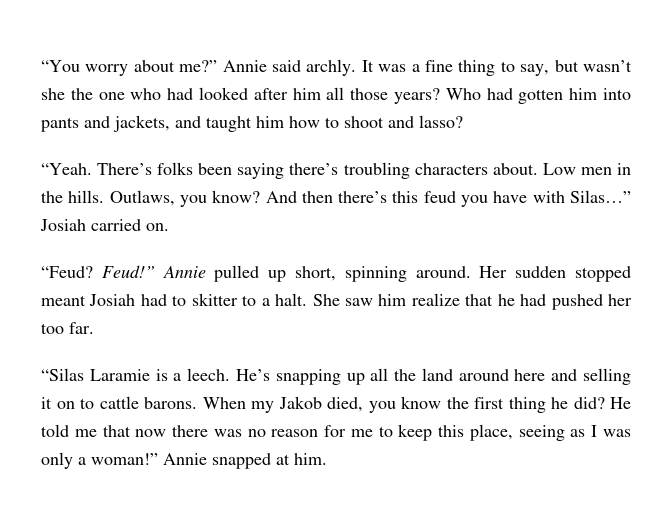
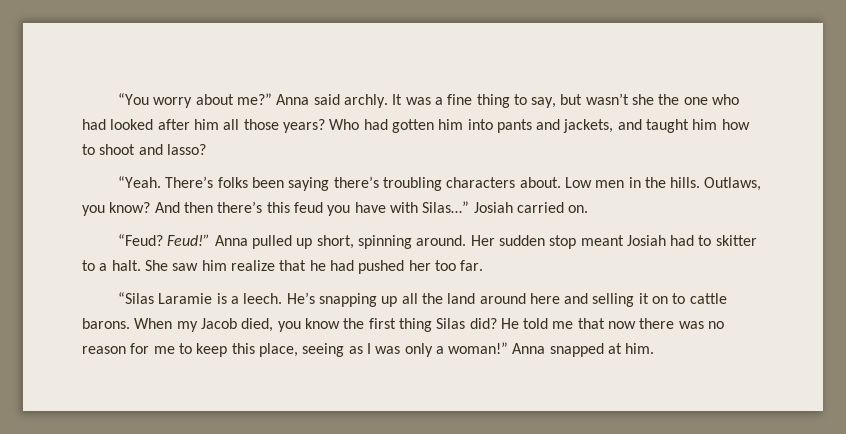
[222,60,267,72] Annie -> [276,94,310,105] Anna
[162,266,206,278] Annie -> [214,235,248,246] Anna
[575,266,631,282] stopped -> [549,235,577,249] stop
[278,396,322,409] Jakob -> [200,318,237,329] Jacob
[551,397,568,409] he -> [436,318,466,329] Silas
[163,453,207,465] Annie -> [512,343,546,354] Anna

